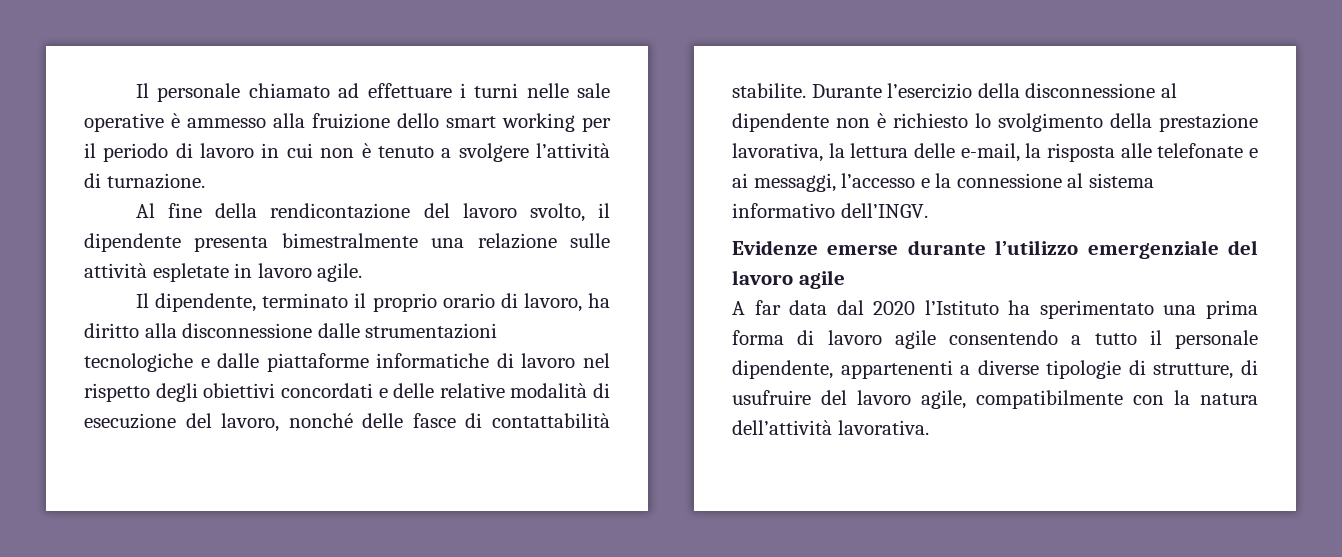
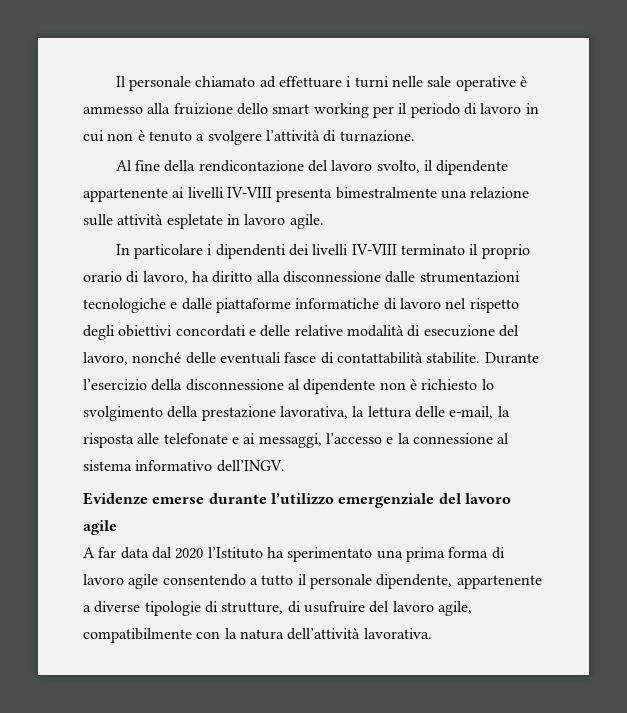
(181, 242) none -> [83,187,272,202] appartenente ai livelli IV-VIII
[136,293,257,312] Il dipendente, -> [115,244,397,259] In particolare i dipendenti dei livelli IV-VIII
(404, 420) none -> [219,352,281,364] eventuali
[840,360,953,379] appartenenti -> [456,575,542,589] appartenente

